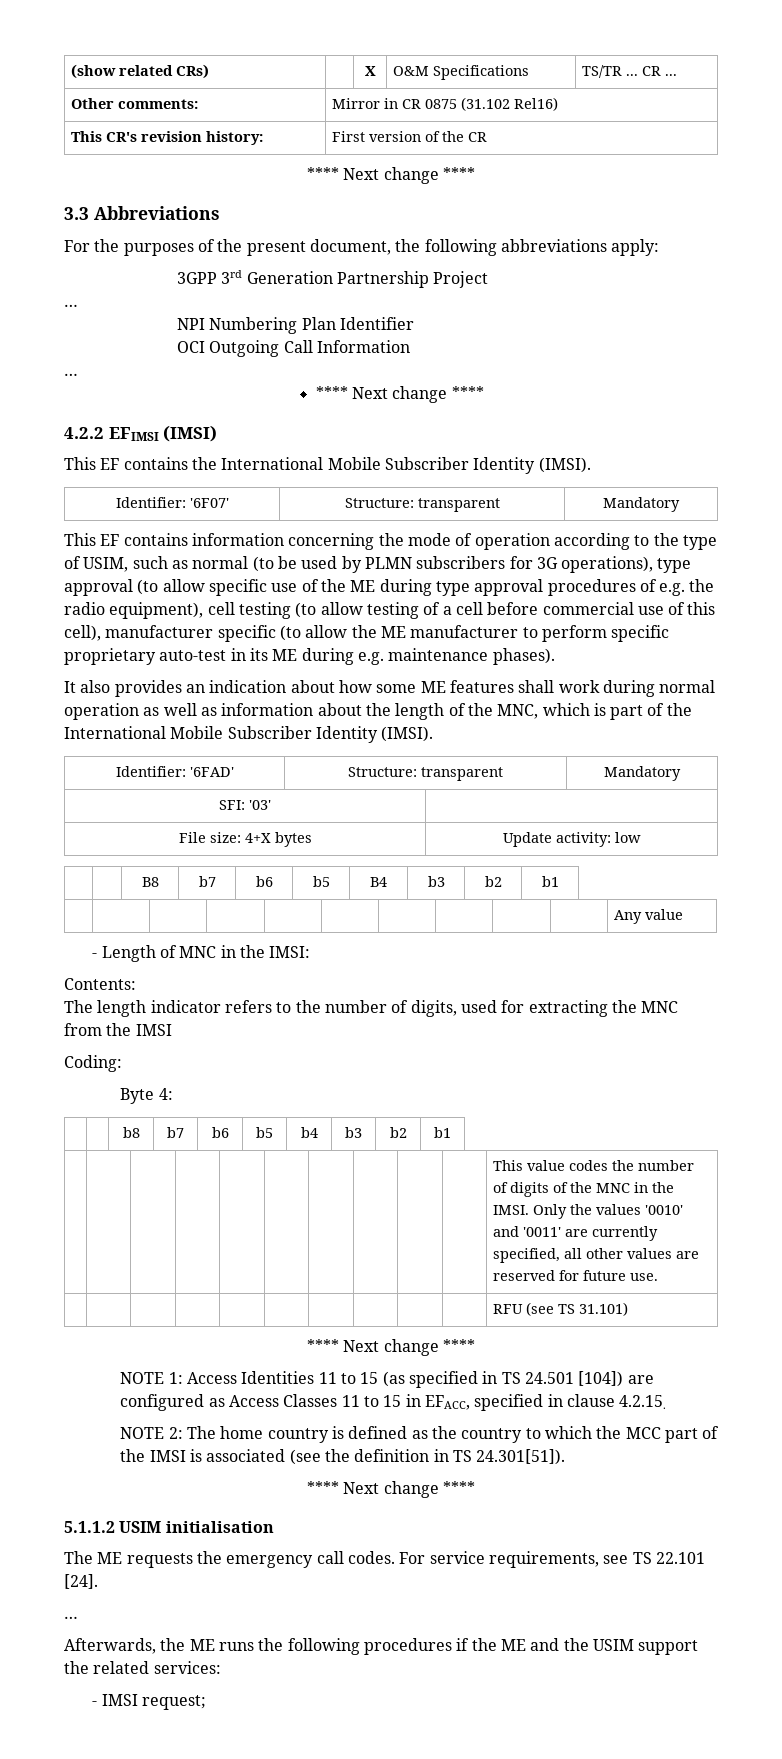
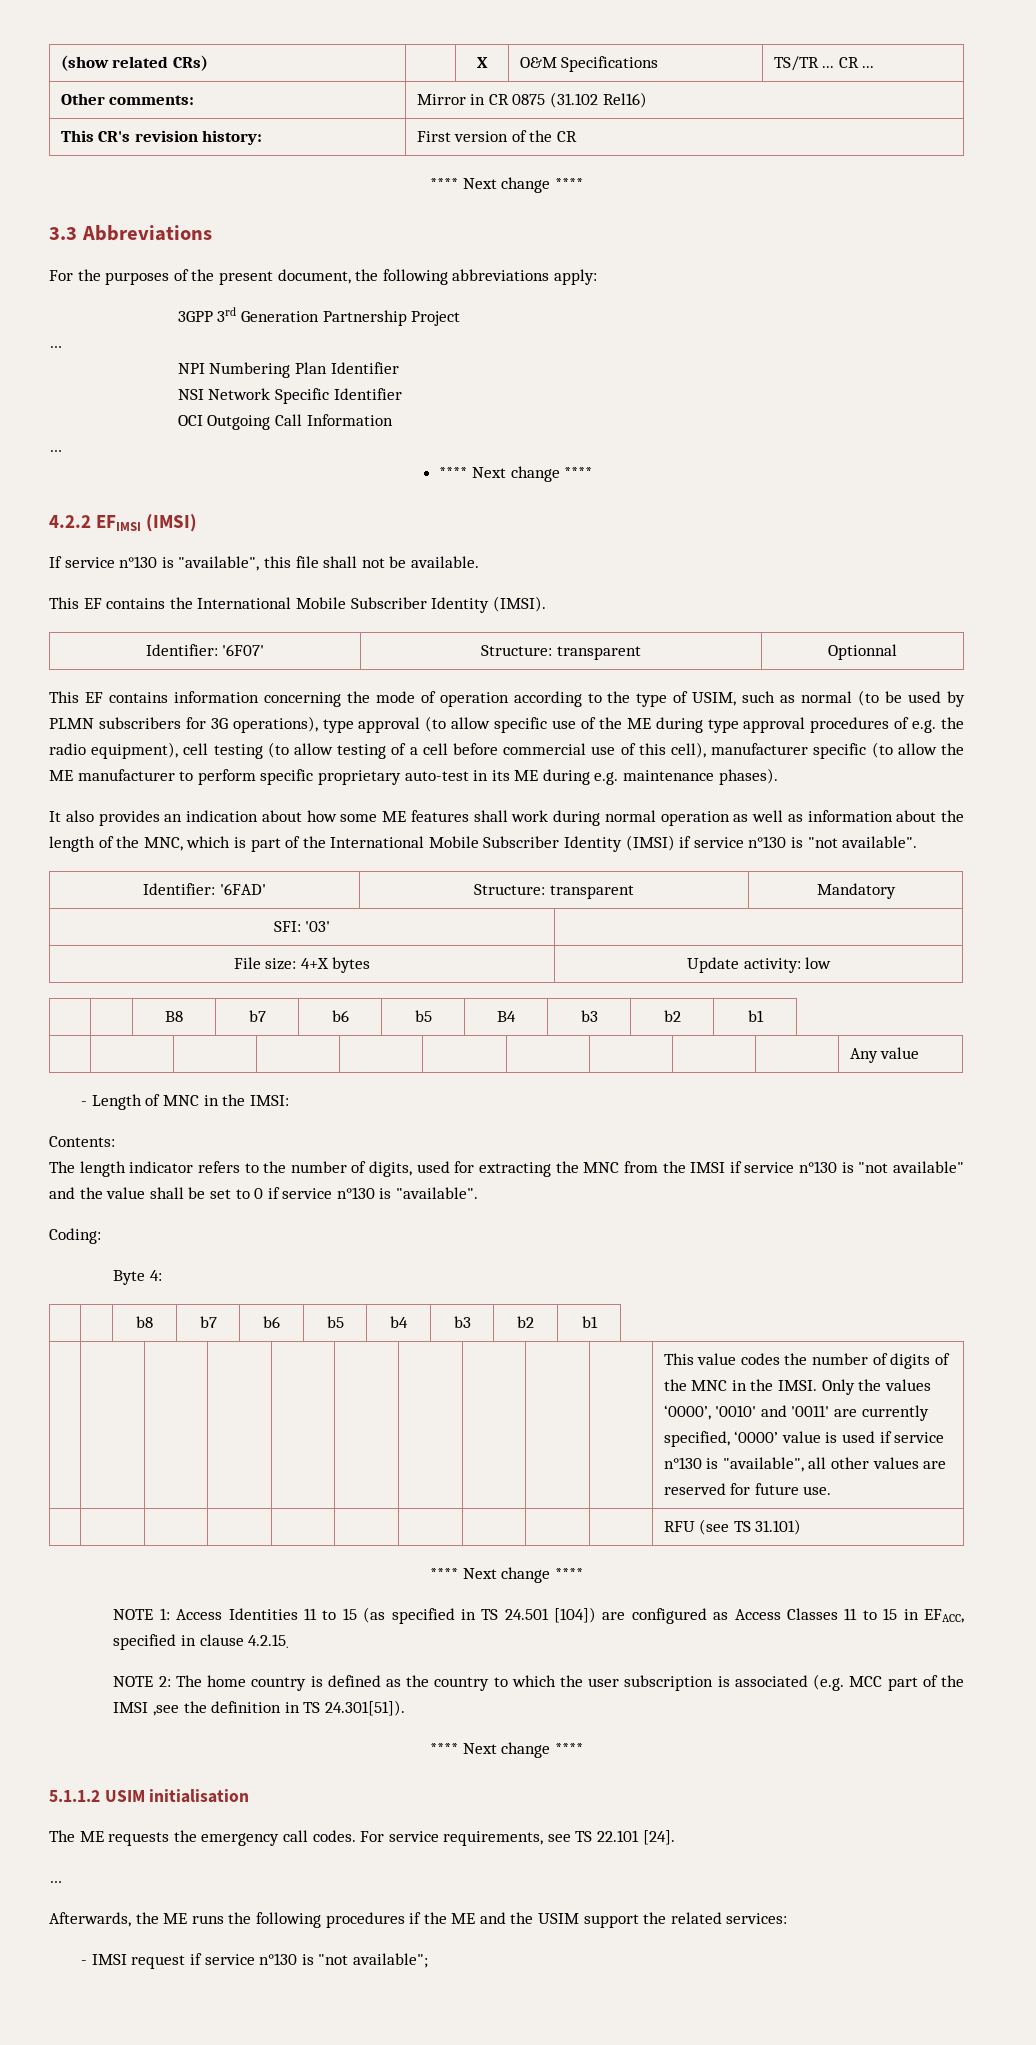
(414, 323) none -> [177,388,402,404] // NSI Network Specific Identifier
(218, 433) none -> [49,556,479,571] // If service n°130 is "available", this file shall not be available.
[603,497,680,512] Mandatory -> [828,644,897,660] Optionnal
[381,726,434,742] (IMSI). -> [625,835,918,851] (IMSI) if service n°130 is "not available".
(172, 1030) none -> [729,1161,964,1173] [49,1187,479,1199] if service n°130 is "not available" and the value shall be set to 0 if service n°130 is "available".
(642, 1209) none -> [663,1405,711,1420] ‘0000’,
(561, 1255) none -> [734,1431,945,1443] [663,1457,804,1472] ‘0000’ value is used if service n°130 is "available",
(622, 1432) none -> [588,1674,845,1691] user subscription is associated (e.g.
[190,1449,321,1465] is associated (see -> [152,1705,179,1716] ,see
[141,1695,206,1710] request; -> [131,1953,428,1969] request if service n°130 is "not available";

